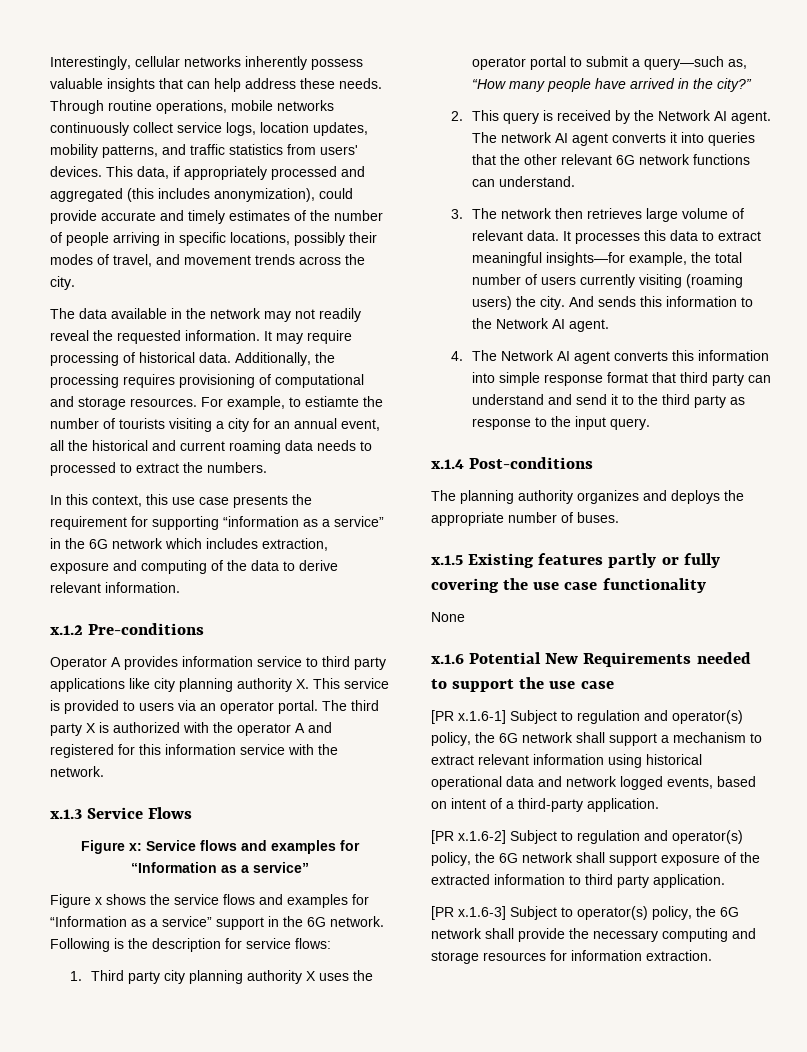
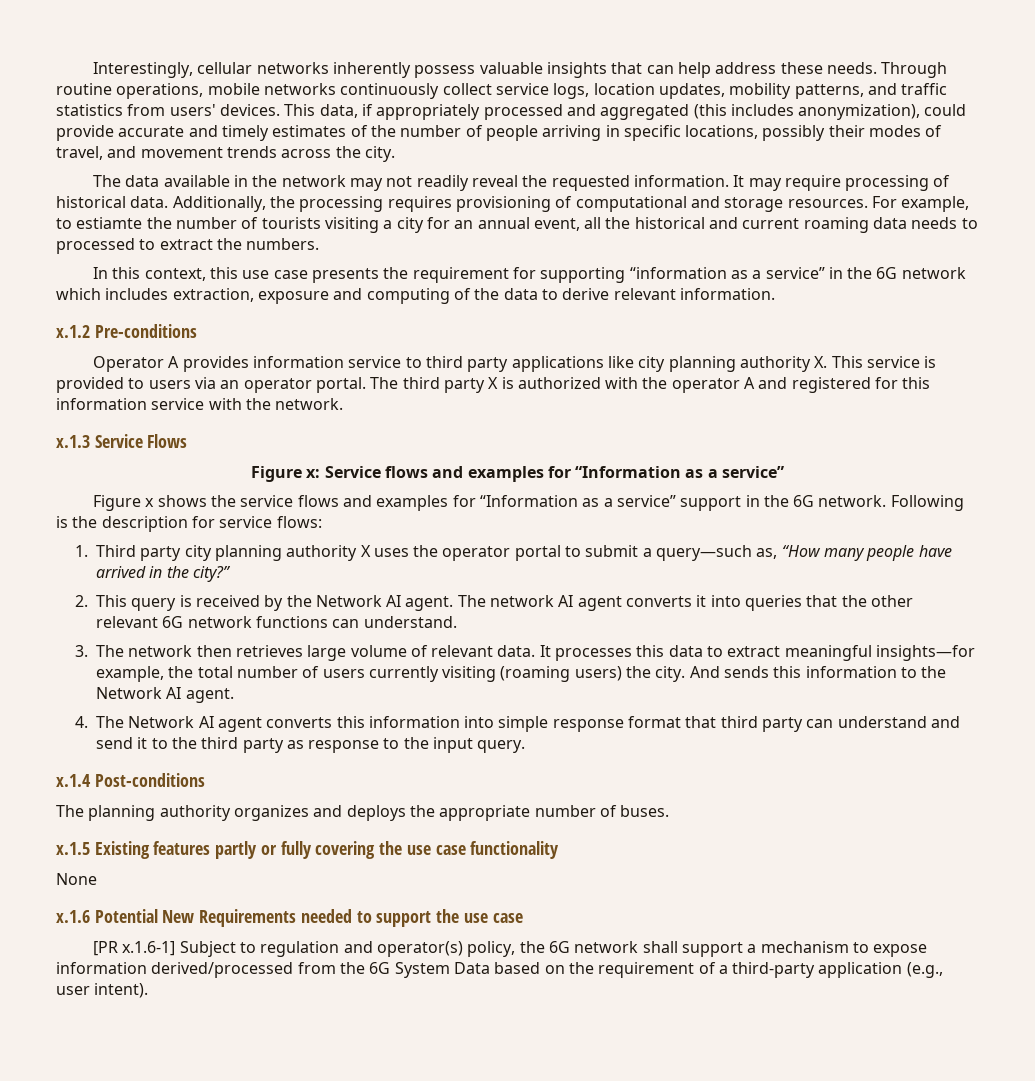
[431,754,702,768] [431,776,756,790] [431,798,659,812] [431,830,743,844] [431,852,760,866] [431,874,725,888] [431,906,739,920] [431,928,756,942] [431,950,712,964] extract relevant information using historical operational data and network logged events, based on intent of a third-party application. // [PR x.1.6-2] Subject to regulation and operator(s) policy, the 6G network shall support exposure of the extracted information to third party application. // [PR x.1.6-3] Subject to operator(s) policy, the 6G network shall provide the necessary computing and storage resources for information extraction. -> [873,944,928,957] [56,962,943,978] [56,983,149,998] expose information derived/processed from the 6G System Data based on the requirement of a third-party application (e.g., user intent).

